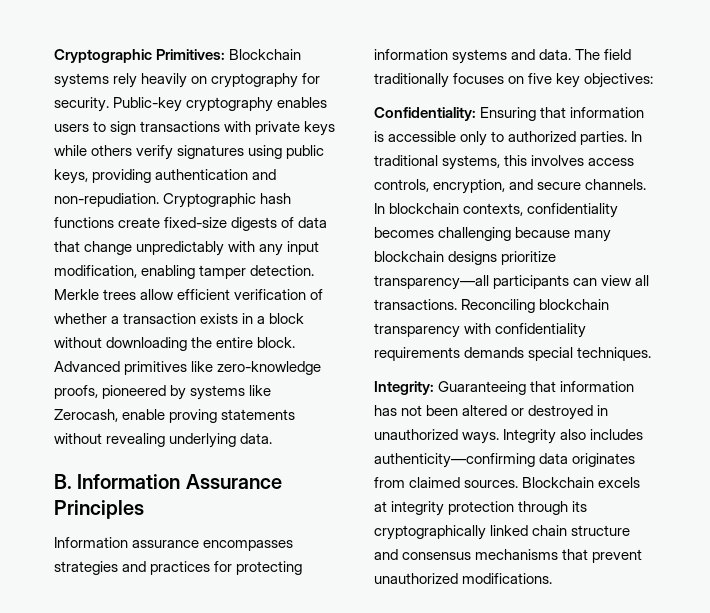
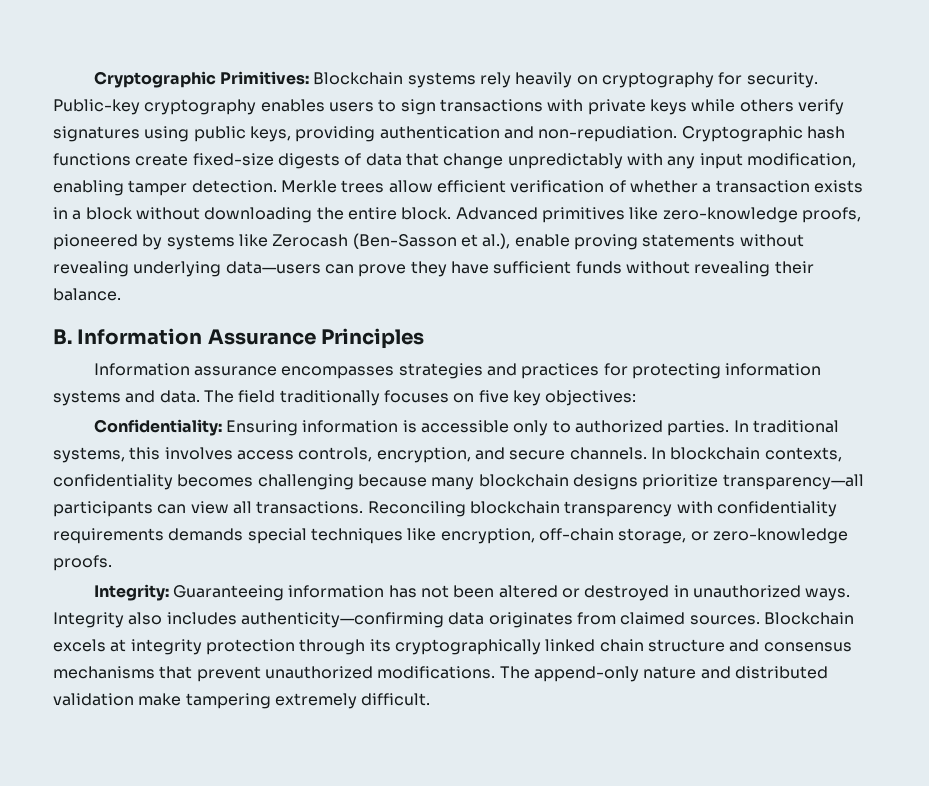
[54,409,118,422] Zerocash, -> [272,233,511,249] Zerocash (Ben-Sasson et al.),
[240,433,273,444] data. -> [225,261,814,277] [53,288,121,301] data—users can prove they have sufficient funds without revealing their balance.
[540,107,567,118] that -> (299, 428) none
[577,347,652,361] techniques. -> [310,528,848,544] [53,555,112,571] techniques like encryption, off-chain storage, or zero-knowledge proofs.
[530,381,557,392] that -> (285, 593) none
(553, 578) none -> [499,666,828,682] [53,693,431,709] The append-only nature and distributed validation make tampering extremely difficult.

